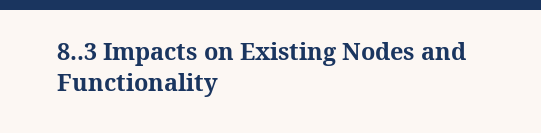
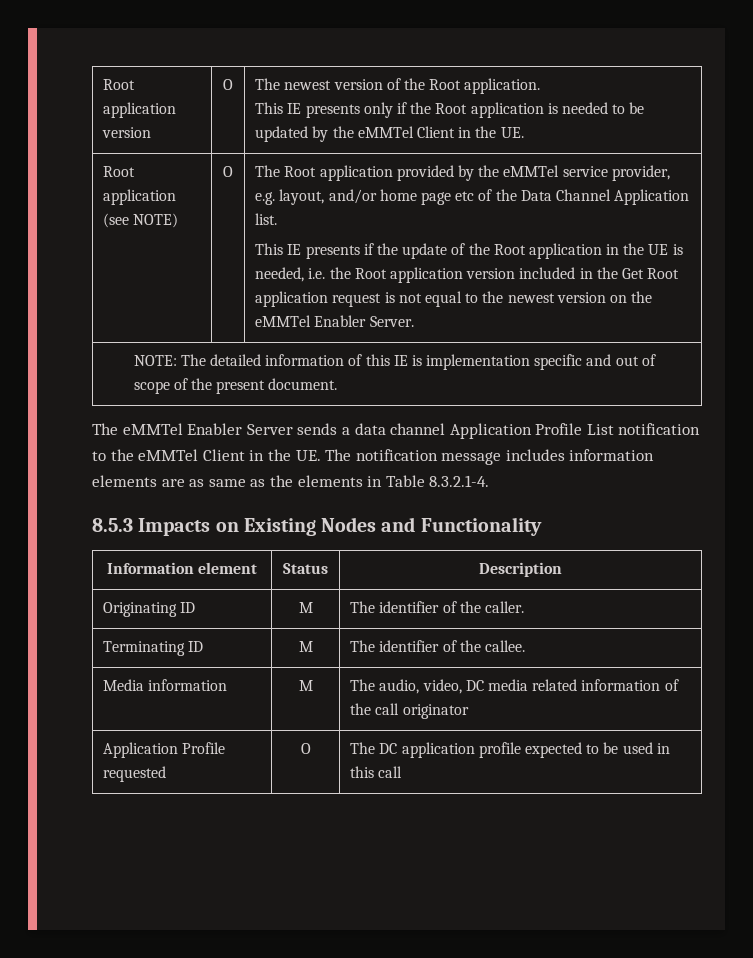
[57,43,97,60] 8..3 -> [103,79,136,90] [103,102,177,118] [102,127,152,138] [223,79,233,90] [255,78,541,94] [255,102,645,118] [255,126,524,142] [103,166,136,177] [103,189,177,205] [103,213,179,228] [223,166,233,177] [255,165,670,181] [255,189,690,205] [255,213,278,225] [255,243,683,259] [255,267,680,283] [255,291,653,307] [255,315,414,327] [133,354,656,370] [133,378,338,394] [92,423,701,439] [92,449,655,465] [92,475,490,487] [92,518,133,532] Root application version | O | The newest version of the Root application. // This IE presents only if the Root application is needed to be updated by the eMMTel Client in the UE. // Root application (see NOTE) | O | The Root application provided by the eMMTel service provider, e.g. layout, and/or home page etc of the Data Channel Application list. // This IE presents if the update of the Root application in the UE is needed, i.e. the Root application version included in the Get Root application request is not equal to the newest version on the eMMTel Enabler Server. // NOTE: The detailed information of this IE is implementation specific and out of scope of the present document. // The eMMTel Enabler Server sends a data channel Application Profile List notification to the eMMTel Client in the UE. The notification message includes information elements are as same as the elements in Table 8.3.2.1-4. // 8.5.3
(218, 85) none -> [106,562,258,574] [283,563,328,574] [479,562,562,577] [103,602,196,617] [298,602,313,613] [350,601,524,613] [103,641,204,656] [298,641,313,652] [350,640,525,652] [103,679,228,691] [298,680,313,691] [350,679,679,694] [350,703,469,719] [103,742,226,758] [103,766,167,782] [300,743,311,754] [350,742,670,758] [350,766,403,778] // Information element | Status | Description // Originating ID | M | The identifier of the caller. // Terminating ID | M | The identifier of the callee. // Media information | M | The audio, video, DC media related information of the call originator // Application Profile requested | O | The DC application profile expected to be used in this call

